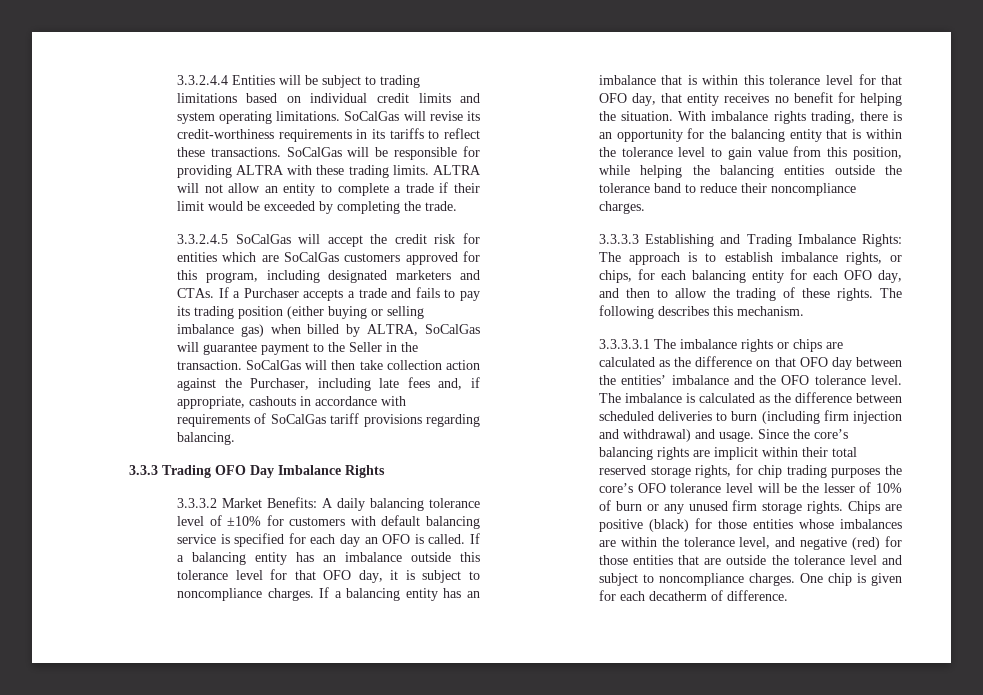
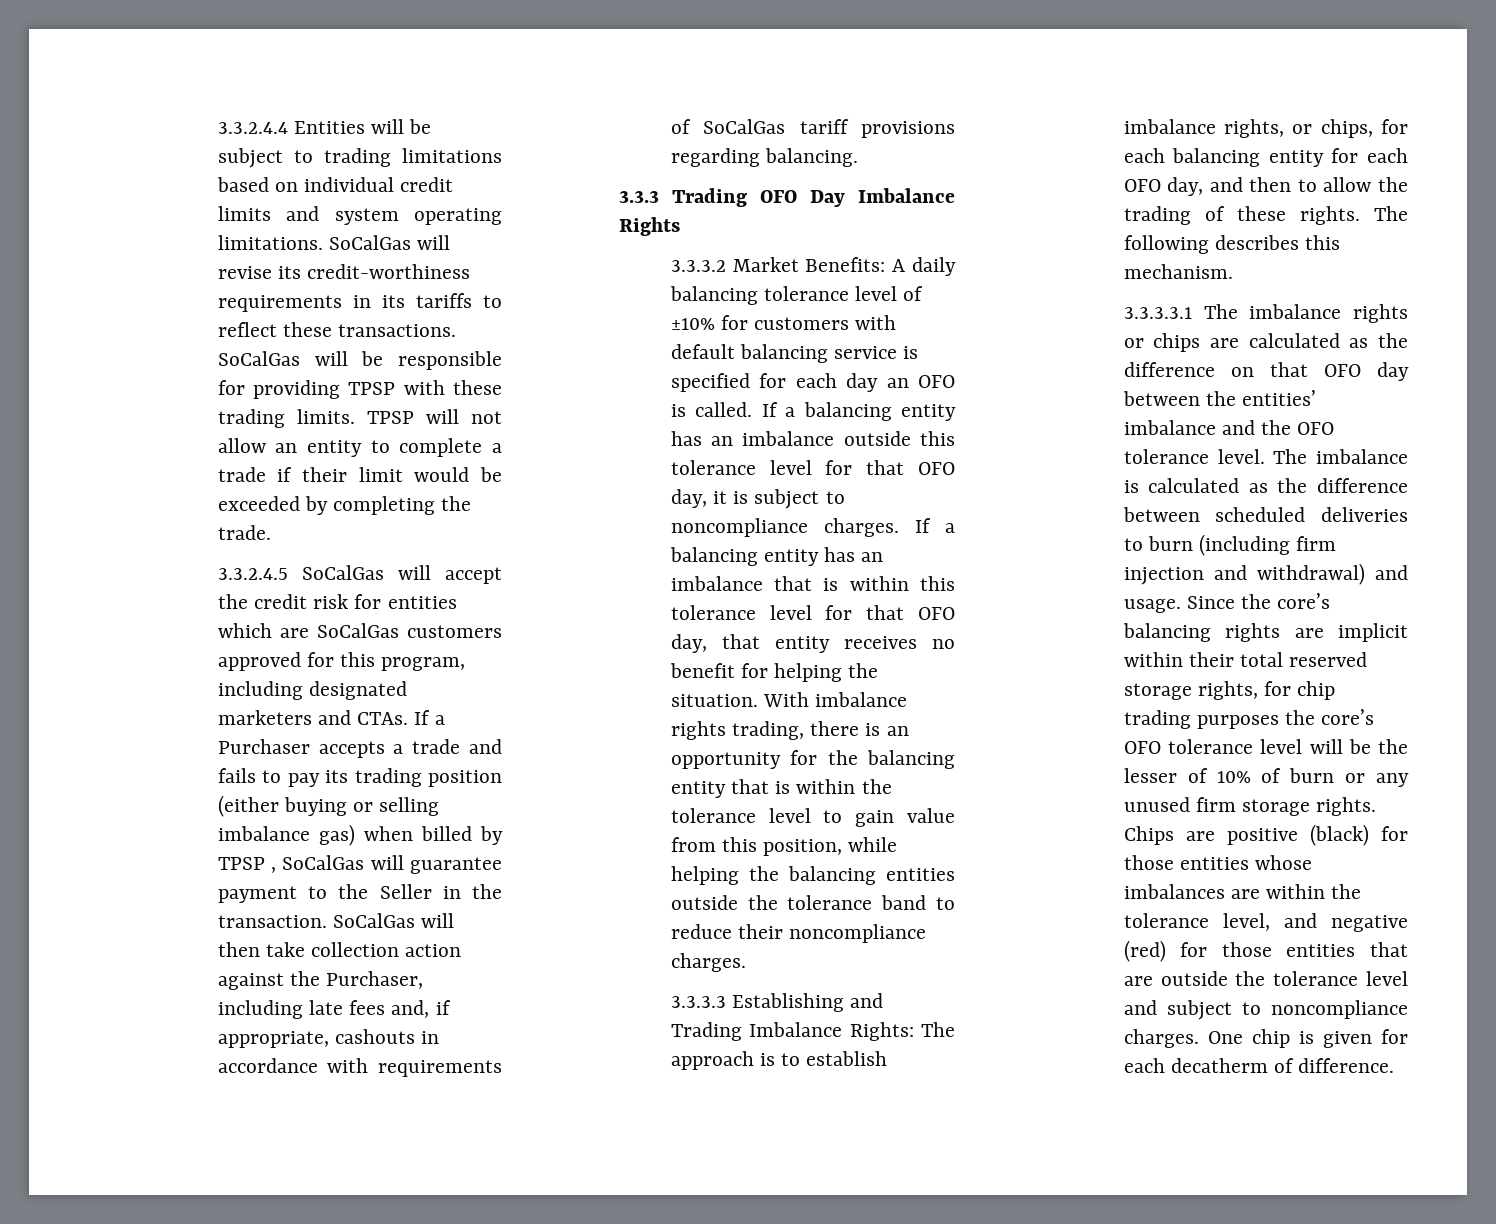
[236,165,285,175] ALTRA -> [348,382,396,395] TPSP
[433,165,481,175] ALTRA -> [366,411,414,424] TPSP
[367,324,419,336] ALTRA, -> [217,857,277,873] TPSP ,

